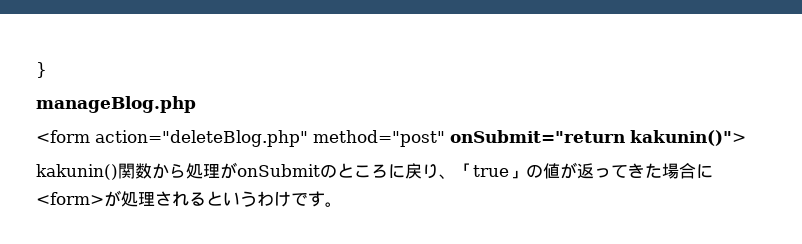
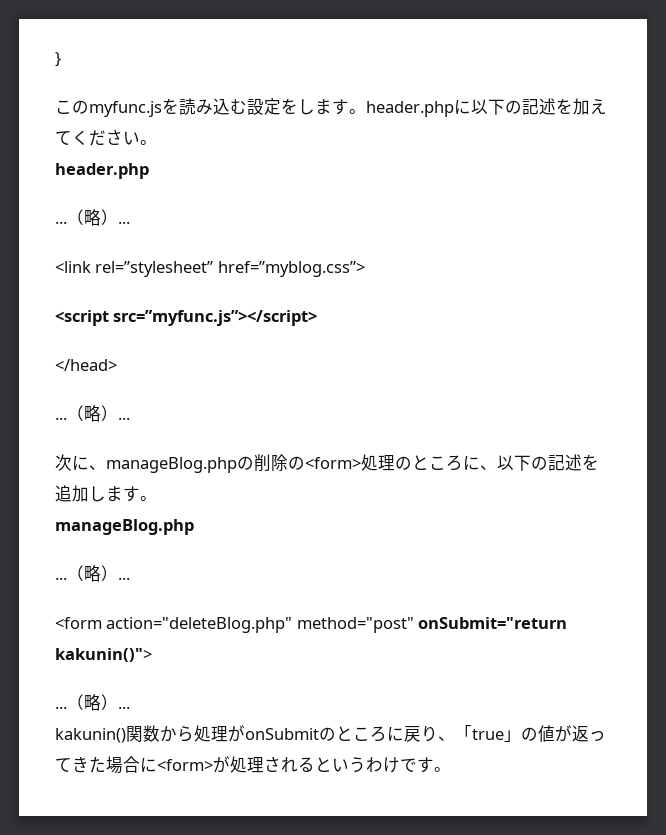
[36,96,196,113] manageBlog.php -> [55,98,607,117] [55,129,157,146] [55,163,149,179] [55,209,130,226] [55,261,365,277] [55,310,318,326] [55,359,117,371] [55,405,130,422] [55,454,599,473] [55,485,157,502] [55,519,194,535] [55,565,130,582] このmyfunc.jsを読み込む設定をします。header.phpに以下の記述を加えてください。 // header.php // ...（略）... // <link rel=”stylesheet” href=”myblog.css”> // <script src=”myfunc.js”></script> // </head> // ...（略）... // 次に、manageBlog.phpの削除の<form>処理のところに、以下の記述を追加します。 // manageBlog.php // ...（略）...
(746, 138) none -> [55,694,130,711] // ...（略）...

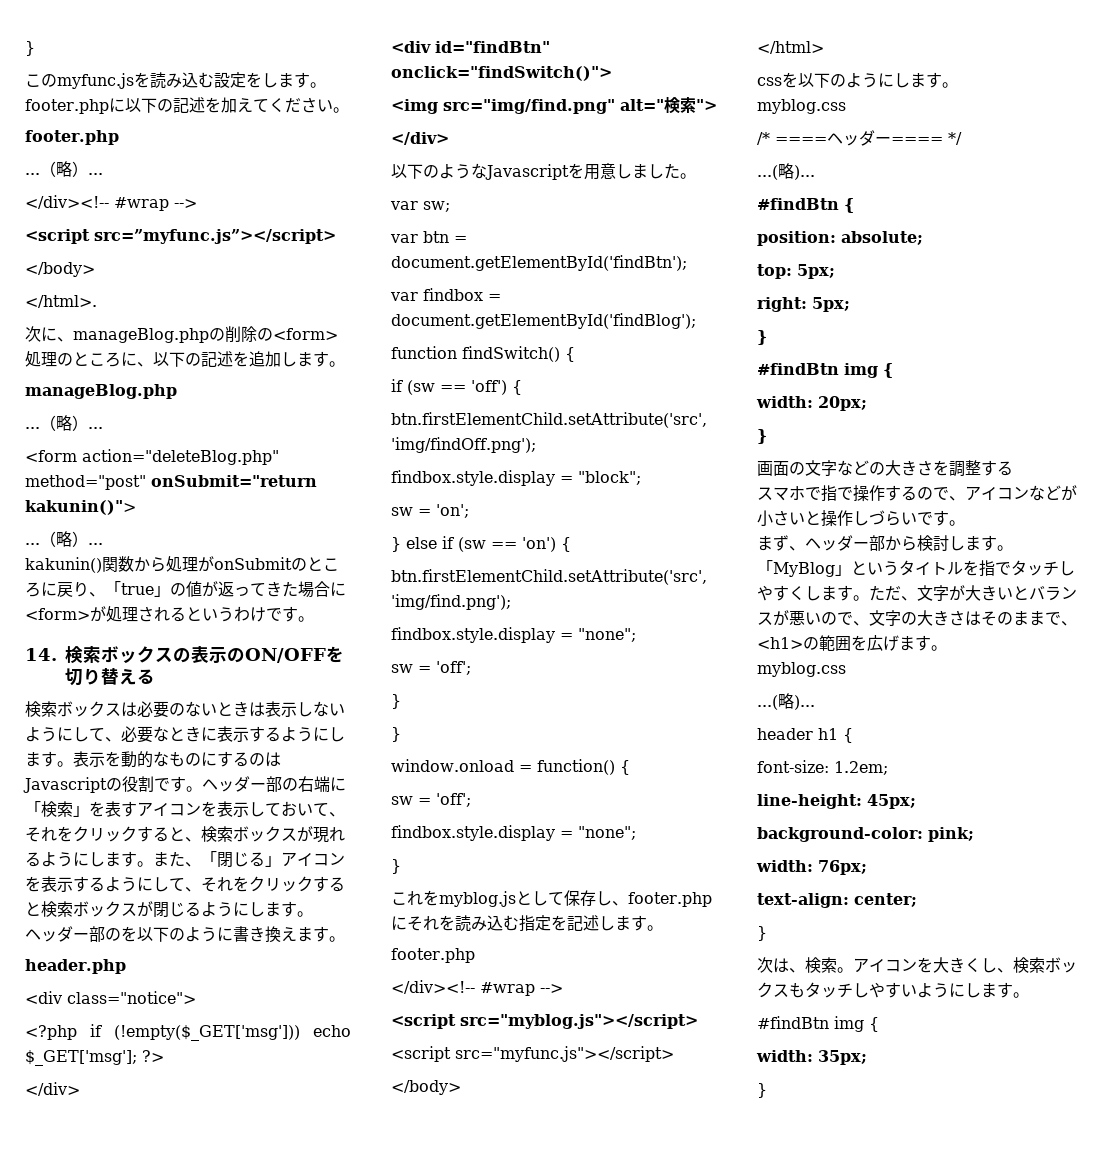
[366,101,454,117] header.php -> [25,99,109,114] footer.php
[55,163,149,179] [55,209,130,226] [55,261,365,277] [55,310,318,326] [55,359,117,371] [55,405,130,422] header.php // ...（略）... // <link rel=”stylesheet” href=”myblog.css”> // <script src=”myfunc.js”></script> // </head> // ...（略）... -> [25,130,119,145] [25,161,103,177] [25,195,197,211] [25,229,336,244] [25,262,95,277] [25,295,97,308] footer.php // ...（略）... // </div><!-- #wrap --> // <script src=”myfunc.js”></script> // </body> // </html>.
(451, 769) none -> [25,645,344,664] [65,668,155,686] [25,701,345,718] [25,726,345,743] [25,751,281,768] [23,776,346,793] [25,801,345,817] [25,826,345,843] [25,851,345,868] [25,876,345,892] [25,901,313,918] [25,926,345,943] [25,959,126,974] [25,991,196,1004] [25,1024,351,1041] [25,1050,164,1066] [25,1082,80,1096] [391,41,550,53] [391,66,612,81] [391,96,717,114] [391,132,449,145] [391,163,696,180] [390,201,450,212] [390,231,467,243] [391,255,687,271] [390,288,501,301] [391,313,696,329] [391,346,575,362] [391,379,522,395] [391,412,707,428] [391,437,536,453] [391,470,641,486] [391,504,469,518] [391,536,571,552] [391,569,707,585] [391,594,511,610] [391,627,636,643] [391,661,471,675] [391,694,401,709] [391,727,401,742] [391,759,630,775] [391,793,471,807] [391,825,636,841] [391,859,401,874] [391,890,712,907] [391,915,663,932] [391,948,475,963] [391,980,563,996] [391,1014,698,1029] [391,1046,674,1062] [391,1080,461,1095] [757,41,824,54] [757,72,958,88] [757,99,846,114] [757,130,962,146] [757,163,815,180] [757,198,854,213] [757,231,923,246] [757,264,835,279] [757,297,850,312] [757,330,767,345] [757,363,893,378] [756,396,867,411] [757,429,767,444] [757,460,1013,477] [757,485,1077,502] [757,510,965,527] [757,535,1013,551] [757,560,1075,577] [757,585,1077,601] [757,610,1077,626] [757,635,947,651] [757,662,846,677] [757,693,815,710] [757,728,853,743] [757,760,888,775] [757,794,916,809] [757,827,974,842] [756,860,867,875] [757,893,917,908] [757,926,767,941] [757,957,1077,973] [757,982,1029,998] [757,1016,879,1032] [756,1050,867,1065] [757,1083,767,1098] // 14.検索ボックスの表示のON/OFFを切り替える // 検索ボックスは必要のないときは表示しないようにして、必要なときに表示するようにします。表示を動的なものにするのはJavascriptの役割です。ヘッダー部の右端に「検索」を表すアイコンを表示しておいて、それをクリックすると、検索ボックスが現れるようにします。また、「閉じる」アイコンを表示するようにして、それをクリックすると検索ボックスが閉じるようにします。 // ヘッダー部のを以下のように書き換えます。 // header.php // <div class="notice"> // <?php if (!empty($_GET['msg'])) echo $_GET['msg']; ?> // </div> // <div id="findBtn" onclick="findSwitch()"> // <img src="img/find.png" alt="検索"> // </div> // 以下のようなJavascriptを用意しました。 // var sw; // var btn = document.getElementById('findBtn'); // var findbox = document.getElementById('findBlog'); // function findSwitch() { // if (sw == 'off') { // btn.firstElementChild.setAttribute('src', 'img/findOff.png'); // findbox.style.display = "block"; // sw = 'on'; // } else if (sw == 'on') { // btn.firstElementChild.setAttribute('src', 'img/find.png'); // findbox.style.display = "none"; // sw = 'off'; // } // } // window.onload = function() { // sw = 'off'; // findbox.style.display = "none"; // } // これをmyblog.jsとして保存し、footer.phpにそれを読み込む指定を記述します。 // footer.php // </div><!-- #wrap --> // <script src="myblog.js"></script> // <script src="myfunc.js"></script> // </body> // </html> // cssを以下のようにします。 // myblog.css // /* ====ヘッダー==== */ // ...(略)... // #findBtn { // position: absolute; // top: 5px; // right: 5px; // } // #findBtn img { // width: 20px; // } // 画面の文字などの大きさを調整する // スマホで指で操作するので、アイコンなどが小さいと操作しづらいです。 // まず、ヘッダー部から検討します。「MyBlog」というタイトルを指でタッチしやすくします。ただ、文字が大きいとバランスが悪いので、文字の大きさはそのままで、<h1>の範囲を広げます。 // myblog.css // ...(略)... // header h1 { // font-size: 1.2em; // line-height: 45px; // background-color: pink; // width: 76px; // text-align: center; // } // 次は、検索。アイコンを大きくし、検索ボックスもタッチしやすいようにします。 // #findBtn img { // width: 35px; // }

